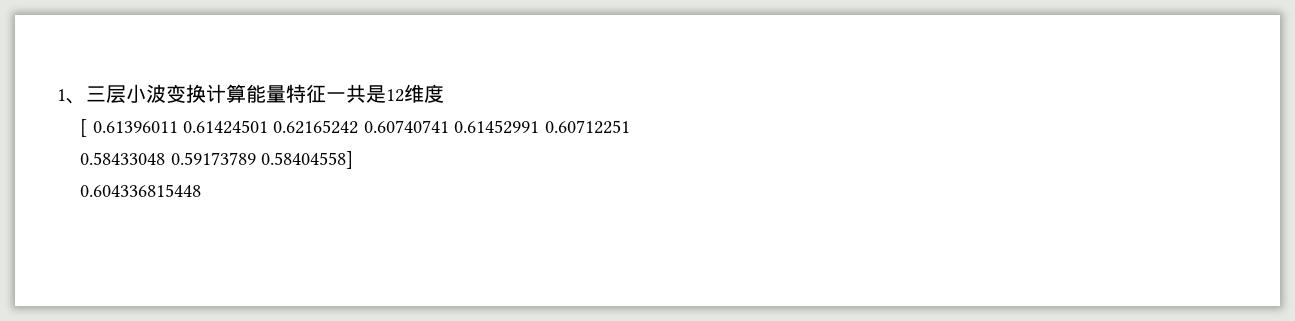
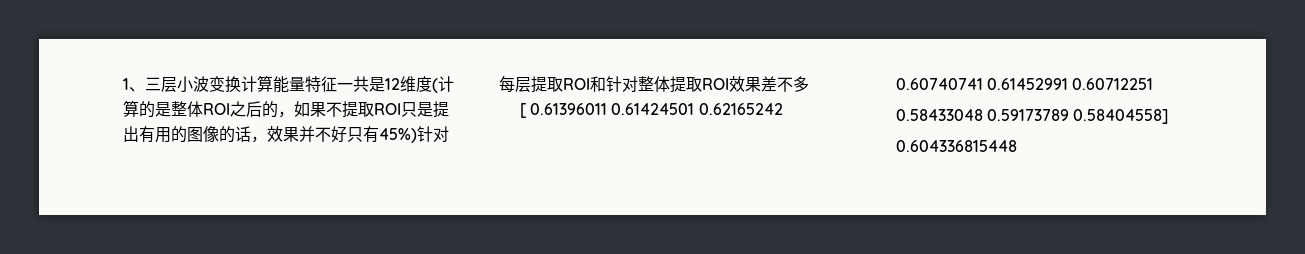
(444, 93) none -> [432,76,454,93] [123,100,449,118] [123,126,449,143] [499,76,809,93] (计算的是整体ROI之后的，如果不提取ROI只是提出有用的图像的话，效果并不好只有45%)针对每层提取ROI和针对整体提取ROI效果差不多

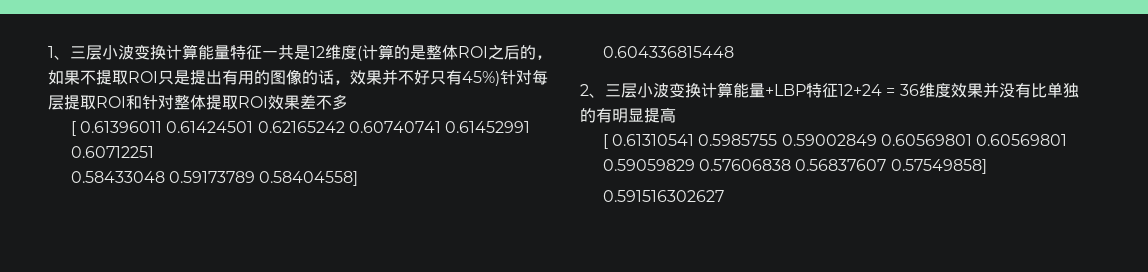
(1017, 146) none -> [580,82,1079,98] [580,107,676,123] [602,134,1068,149] [602,159,987,174] [602,190,724,202] // 2、三层小波变换计算能量+LBP特征12+24 = 36维度效果并没有比单独的有明显提高 // [ 0.61310541 0.5985755 0.59002849 0.60569801 0.60569801 0.59059829 0.57606838 0.56837607 0.57549858] // 0.591516302627

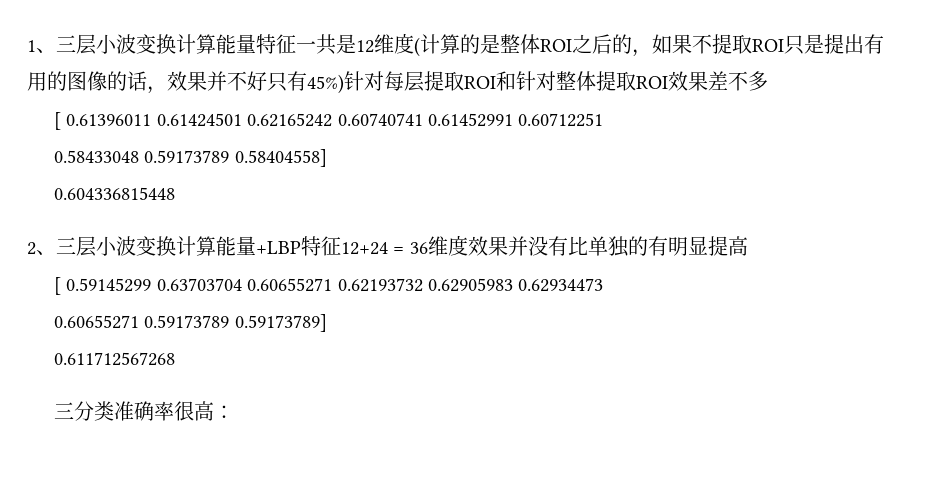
[611,134,1068,146] [602,159,987,174] [602,190,724,202] 0.61310541 0.5985755 0.59002849 0.60569801 0.60569801 0.59059829 0.57606838 0.56837607 0.57549858] // 0.591516302627 -> [66,278,604,292] [54,314,327,332] [54,352,176,366] [54,401,235,421] 0.59145299 0.63703704 0.60655271 0.62193732 0.62905983 0.62934473 // 0.60655271 0.59173789 0.59173789] // 0.611712567268 // 三分类准确率很高：

